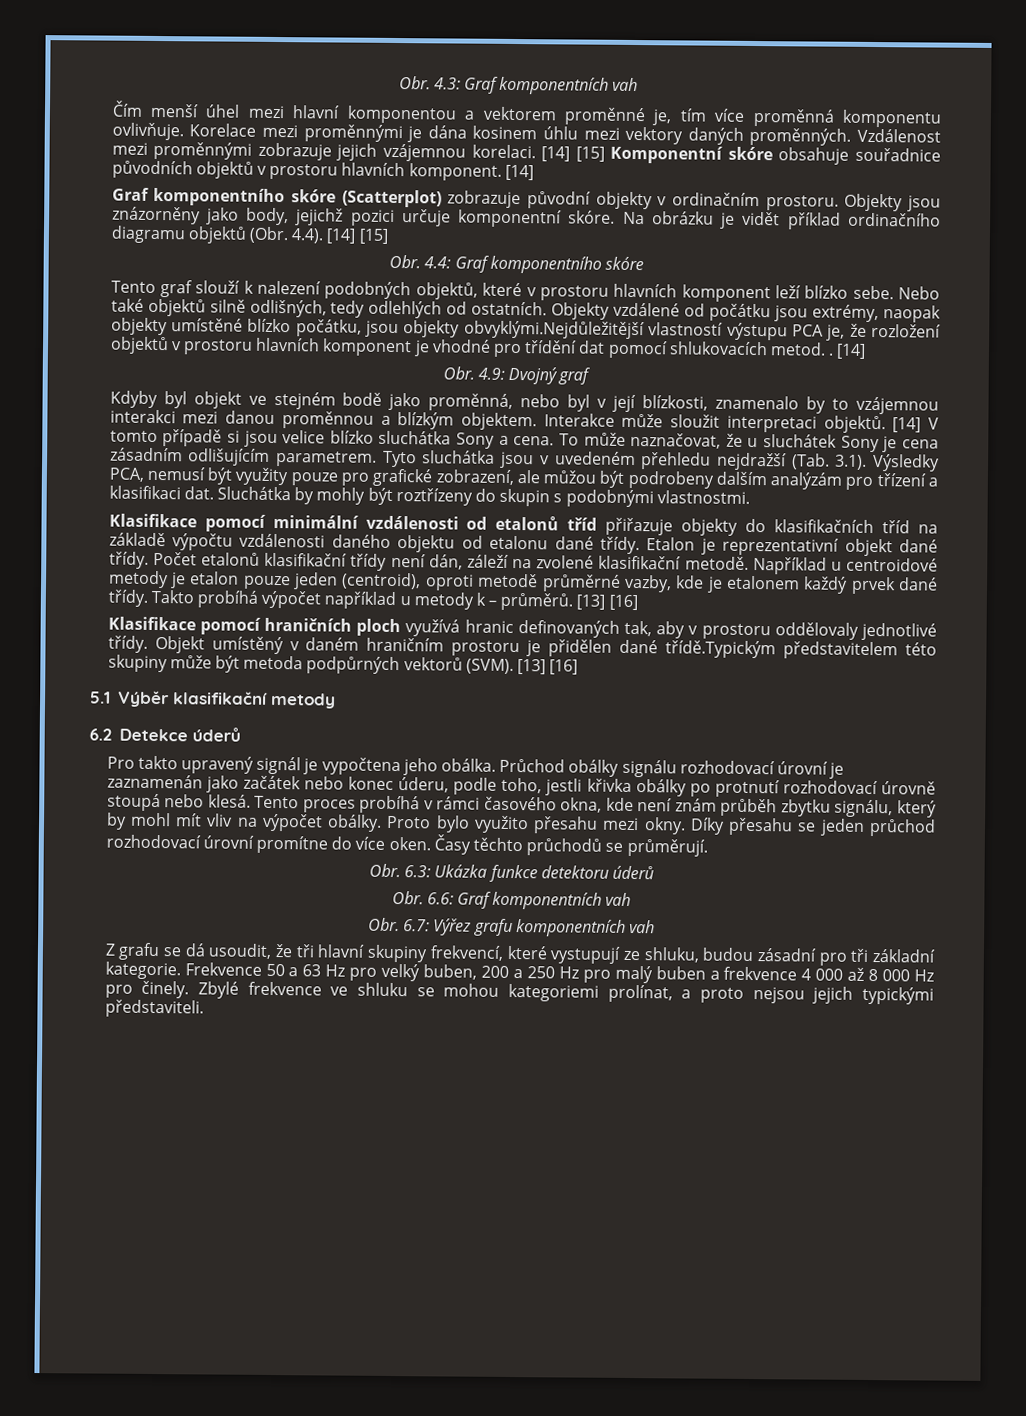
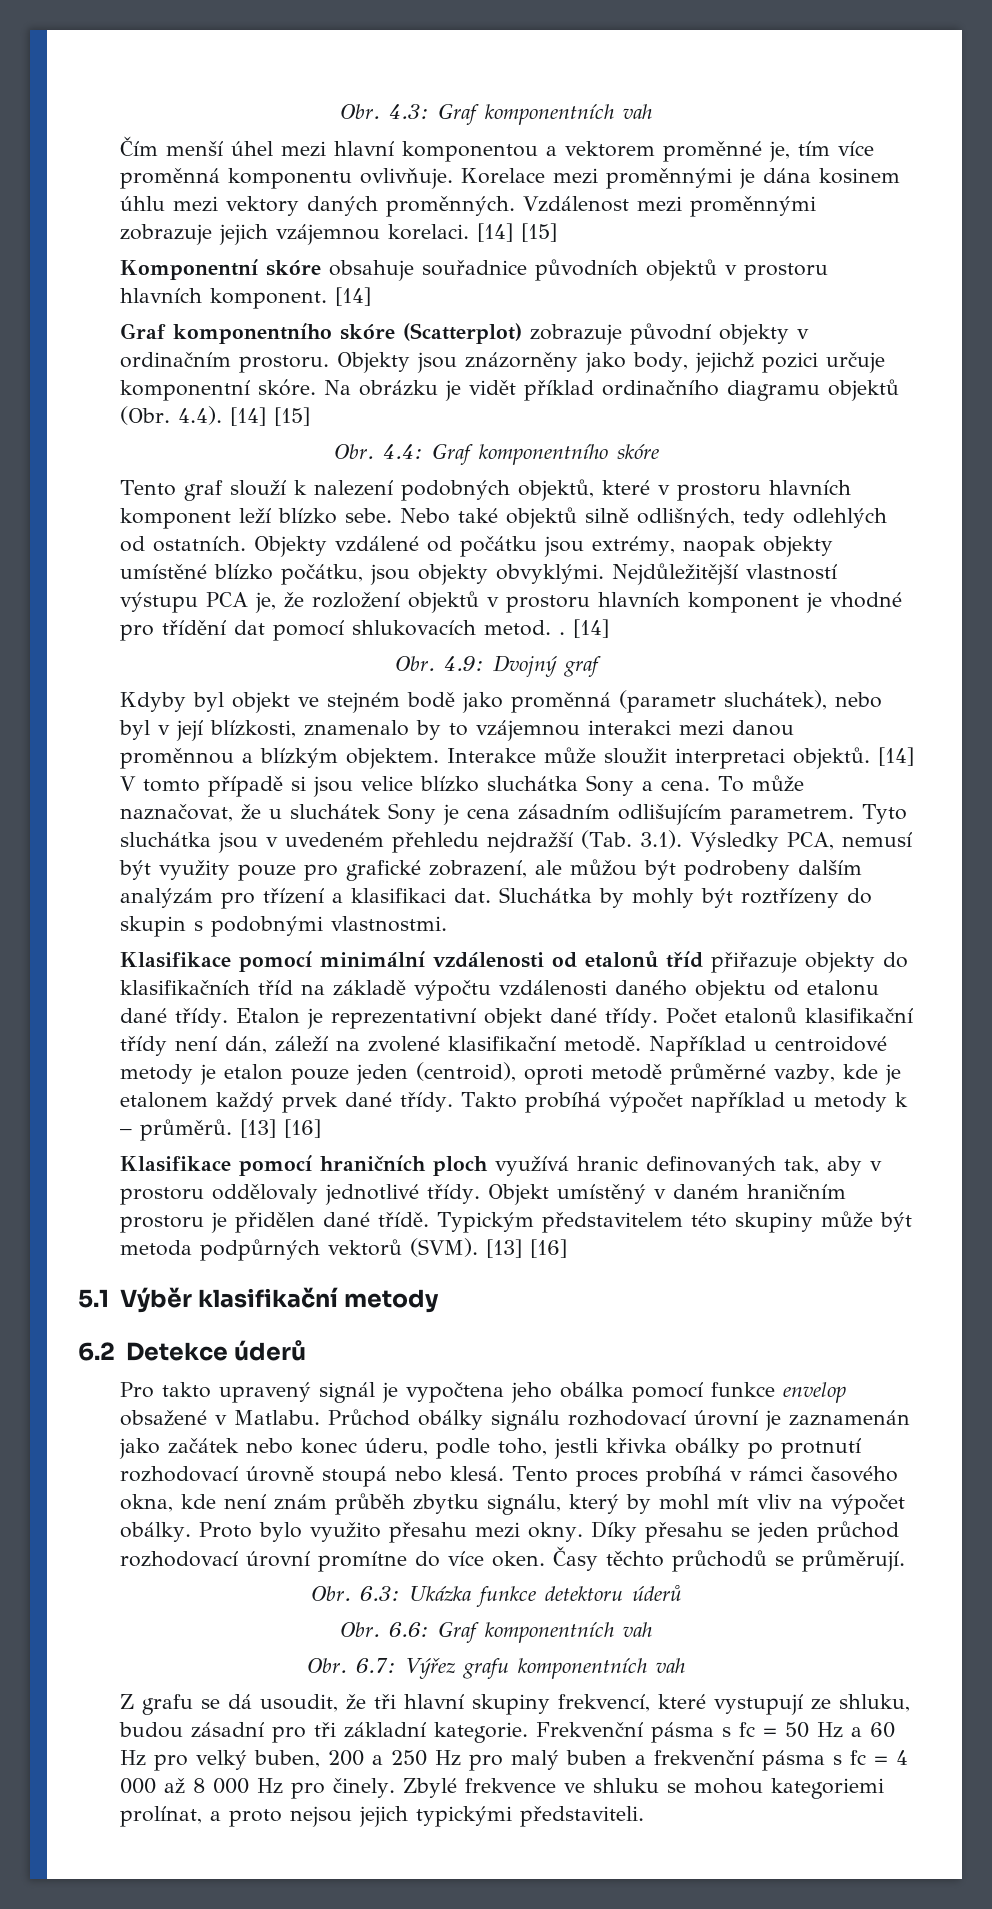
(605, 154) none -> (557, 232) //
[463,320,645,340] obvyklými.Nejdůležitější -> [495,563,738,585] obvyklými. Nejdůležitější
[428,393,514,411] proměnná, -> [510,690,827,713] proměnná (parametr sluchátek),
[665,640,777,659] třídě.Typickým -> [377,1212,534,1233] třídě. Typickým
[440,758,496,772] obálka. -> [559,1382,846,1403] [119,1410,320,1426] obálka pomocí funkce envelop obsažené v Matlabu.
[184,962,322,977] Frekvence 50 a 63 -> [535,1722,895,1743] Frekvenční pásma s fc = 50 Hz a 60
[723,966,798,981] frekvence -> [653,1750,888,1771] frekvenční pásma s fc =

